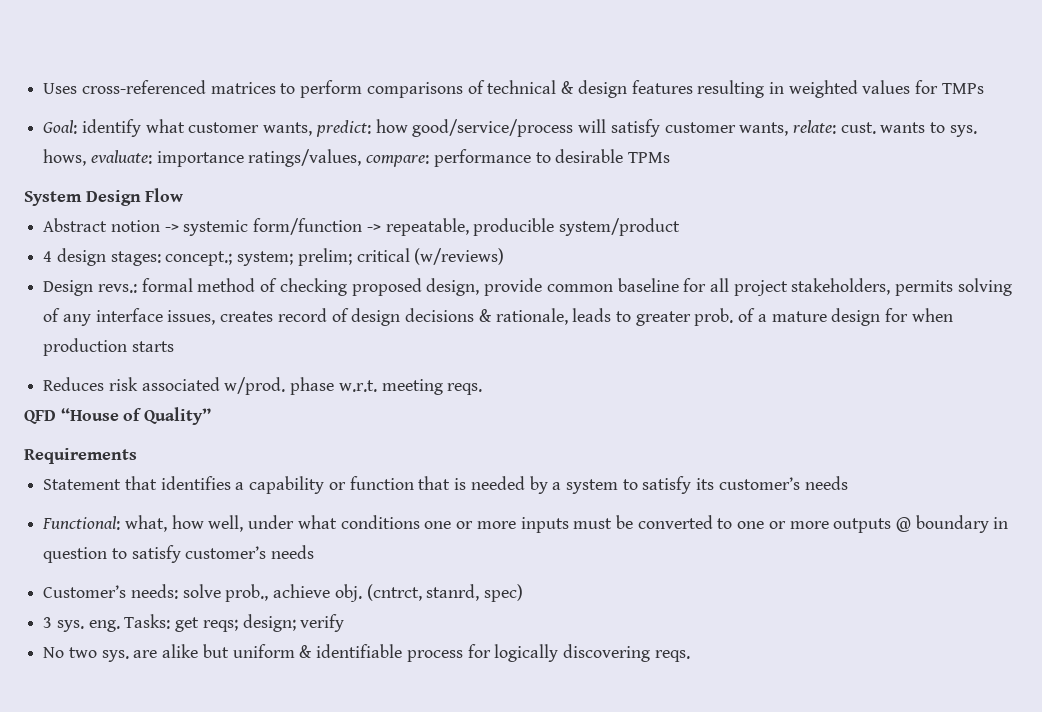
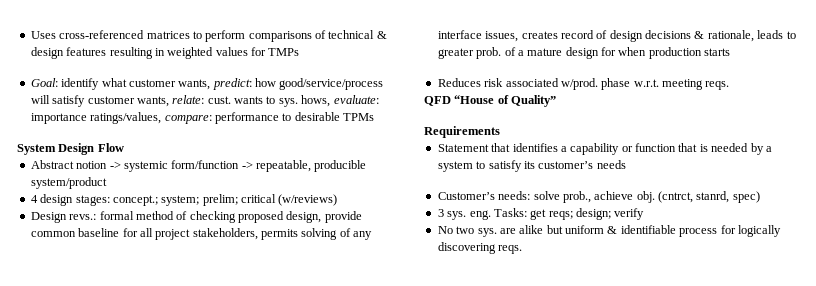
[42,515,1009,533] [43,545,315,563] // Functional: what, how well, under what conditions one or more inputs must be converted to one or more outputs @ boundary in question to satisfy customer’s needs -> (626, 164) none

